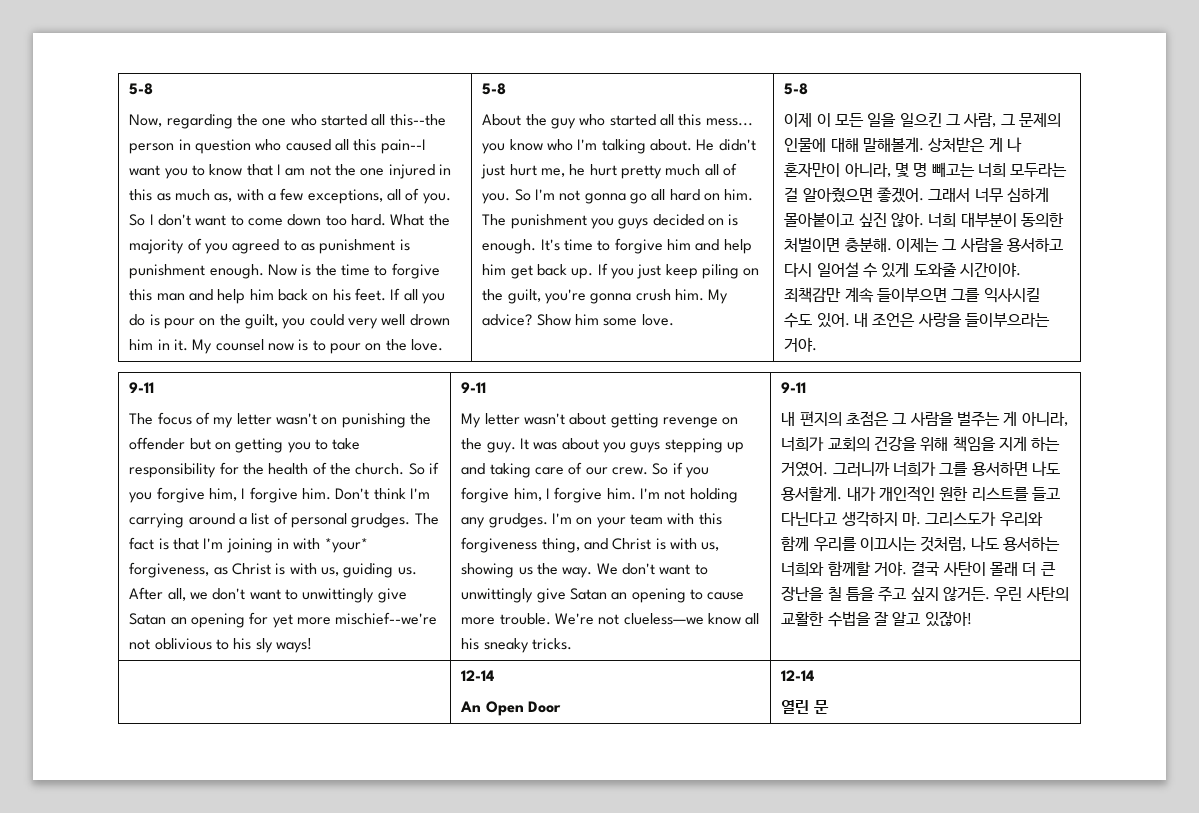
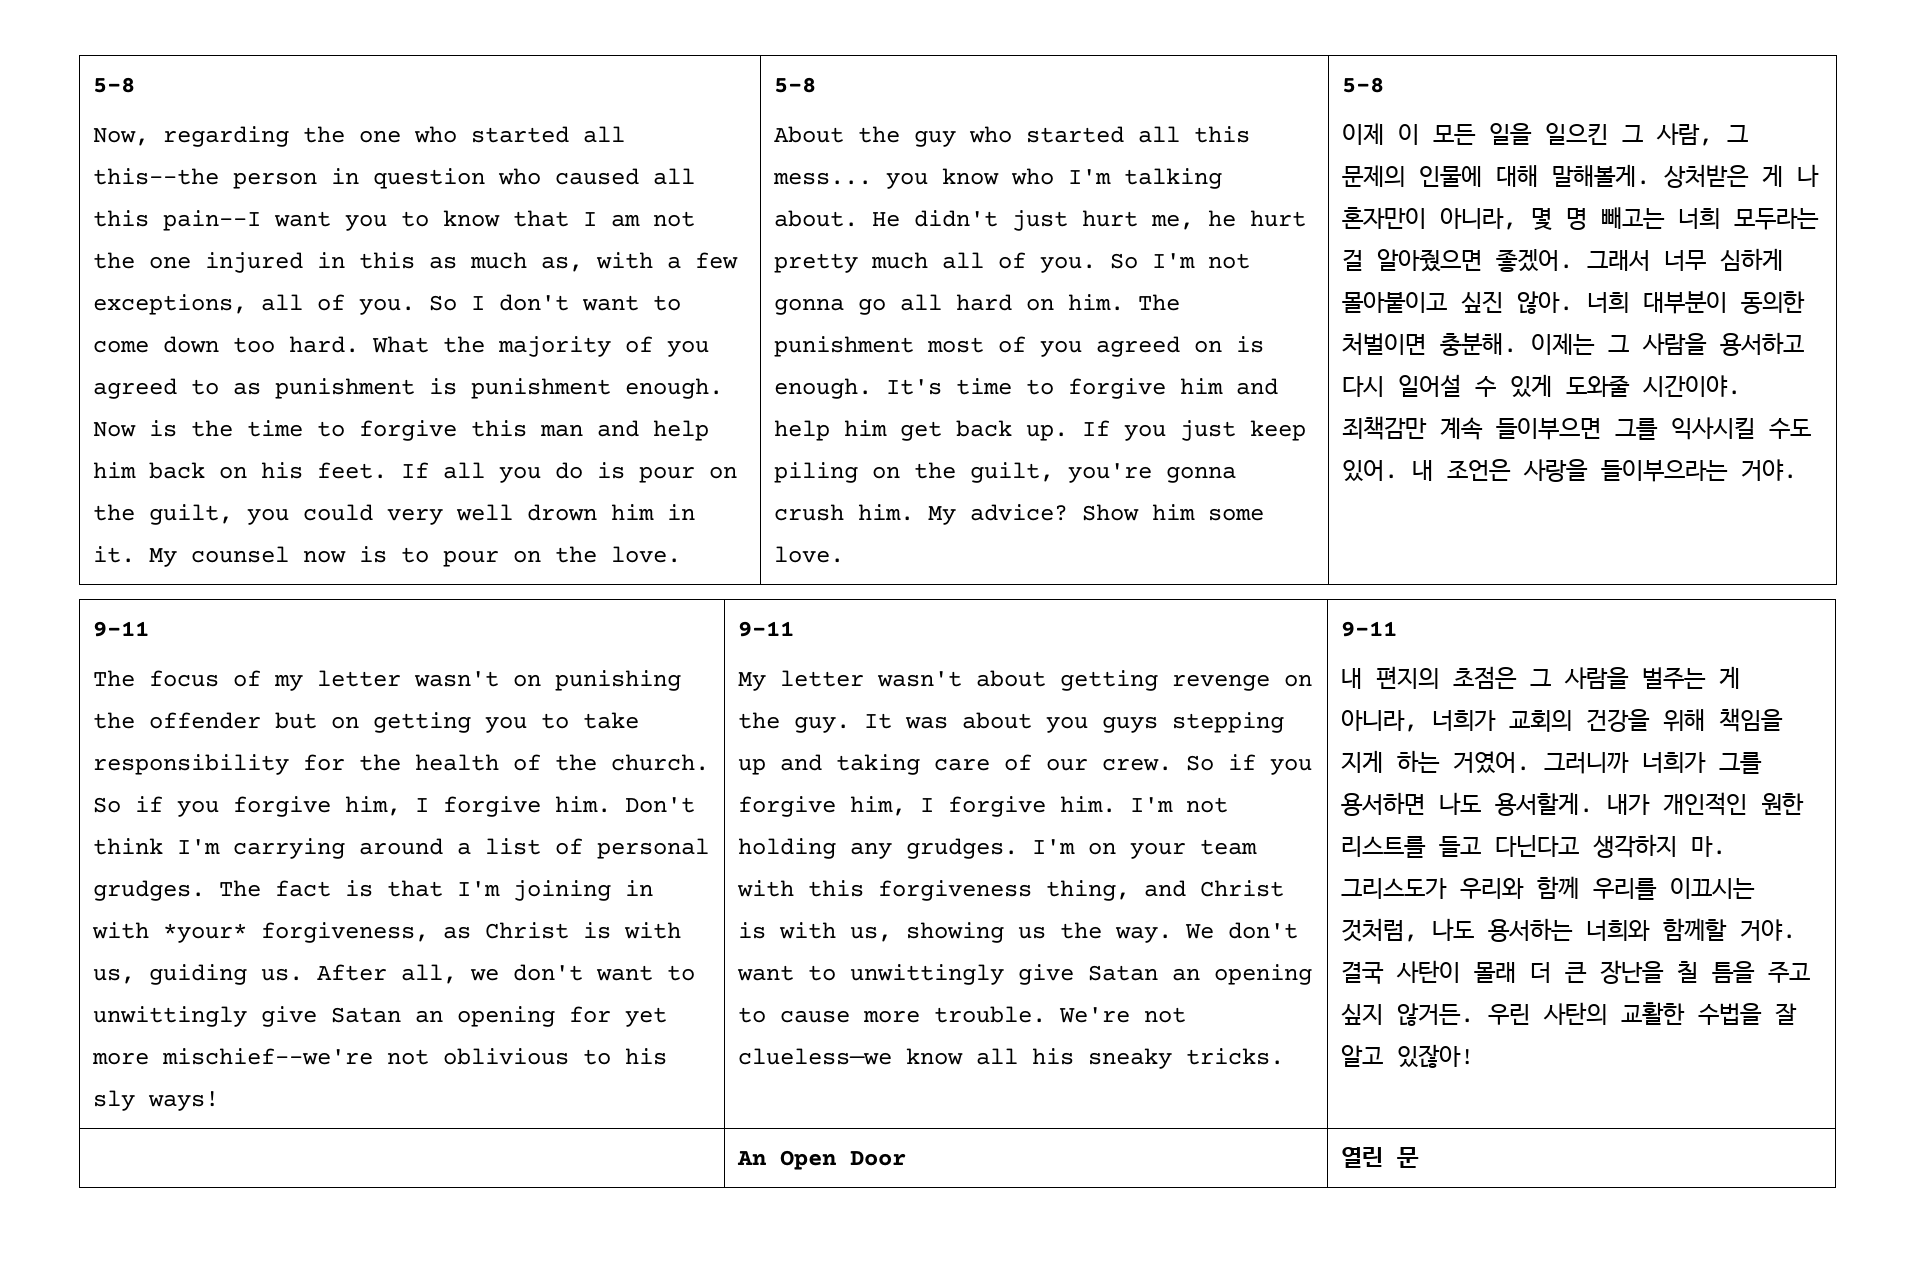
[591,214,704,229] you guys decided -> [926,336,1180,357] most of you agreed
[461,670,495,681] 12-14 // -> (1474, 1056) none
[781,670,815,681] 12-14 // -> (906, 1158) none

